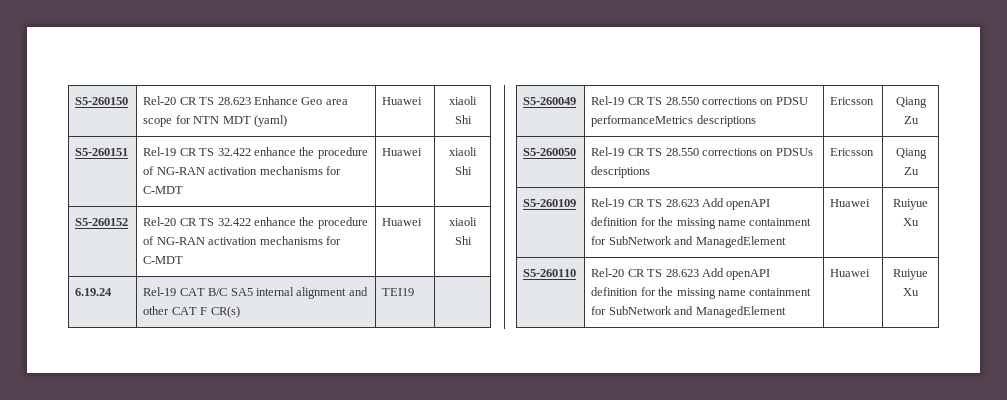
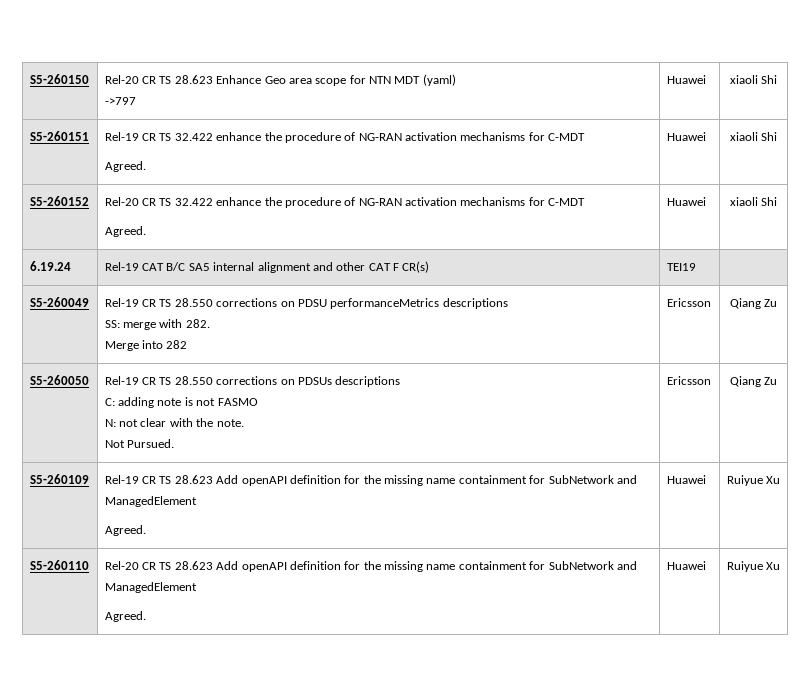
(287, 121) none -> [104,97,136,105] // ->797
(184, 190) none -> [104,161,146,172] // Agreed.
(184, 260) none -> [104,226,146,237] // Agreed.
(756, 121) none -> [104,319,210,330] [104,340,188,351] // SS: merge with 282. // Merge into 282
(651, 172) none -> [104,397,258,408] [104,418,244,427] [104,439,175,448] // C: adding note is not FASMO // N: not clear with the note. // Not Pursued.
(786, 242) none -> [104,525,146,536] // Agreed.
(786, 312) none -> [104,611,146,622] // Agreed.

